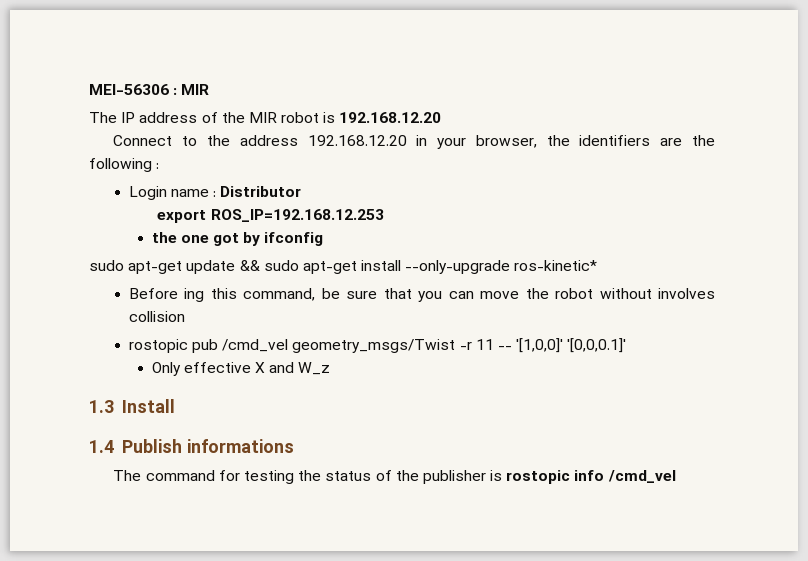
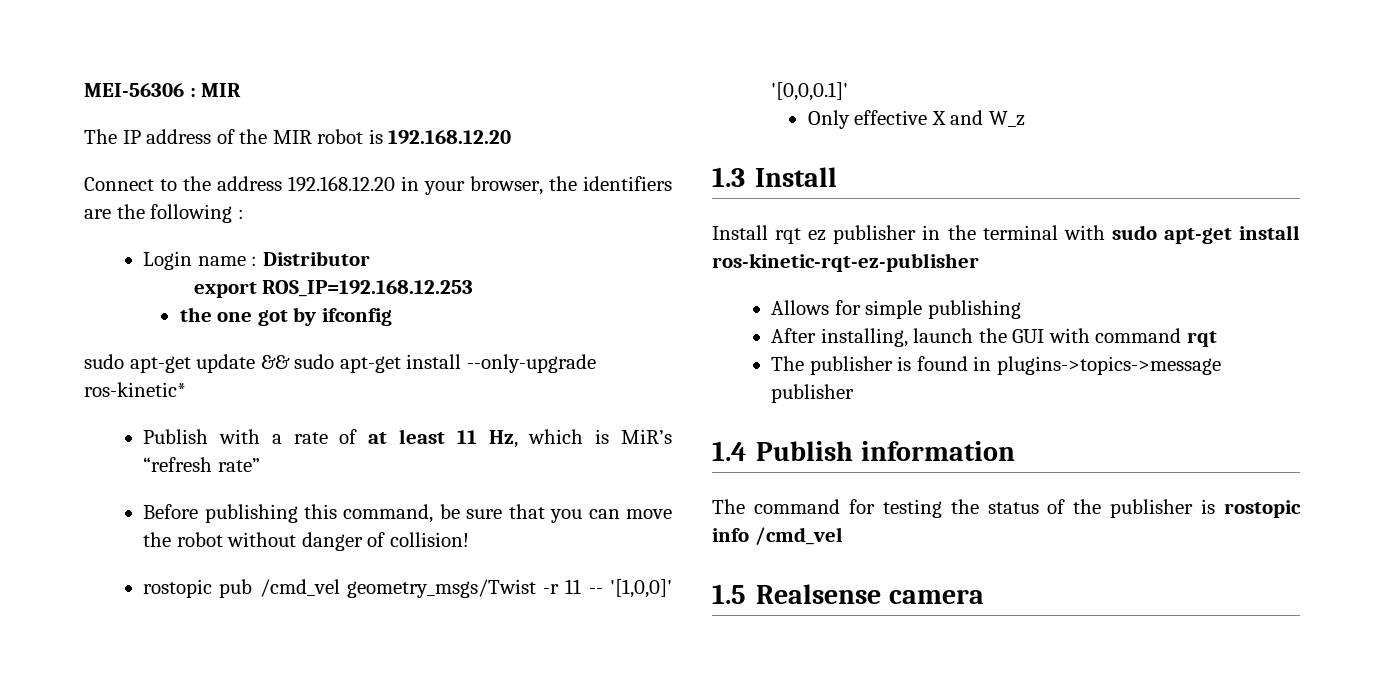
(598, 265) none -> [143,429,672,448] [143,457,260,472] // Publish with a rate of at least 11 Hz, which is MiR’s “refresh rate”
[184,288,205,302] ing -> [204,504,298,523] publishing
[657,288,715,299] [128,311,185,322] involves collision -> [301,532,469,551] danger of collision!
(175, 406) none -> [712,225,1300,244] [712,253,979,272] [771,300,1021,319] [771,328,1217,347] [771,356,1221,375] [771,384,855,403] // Install rqt ez publisher in the terminal with sudo apt-get install ros-kinetic-rqt-ez-publisher // Allows for simple publishing // After installing, launch the GUI with command rqt // The publisher is found in plugins->topics->message publisher
[186,439,294,453] informations -> [860,441,1015,461] information
(676, 476) none -> [712,584,984,604] // 1.5 Realsense camera

